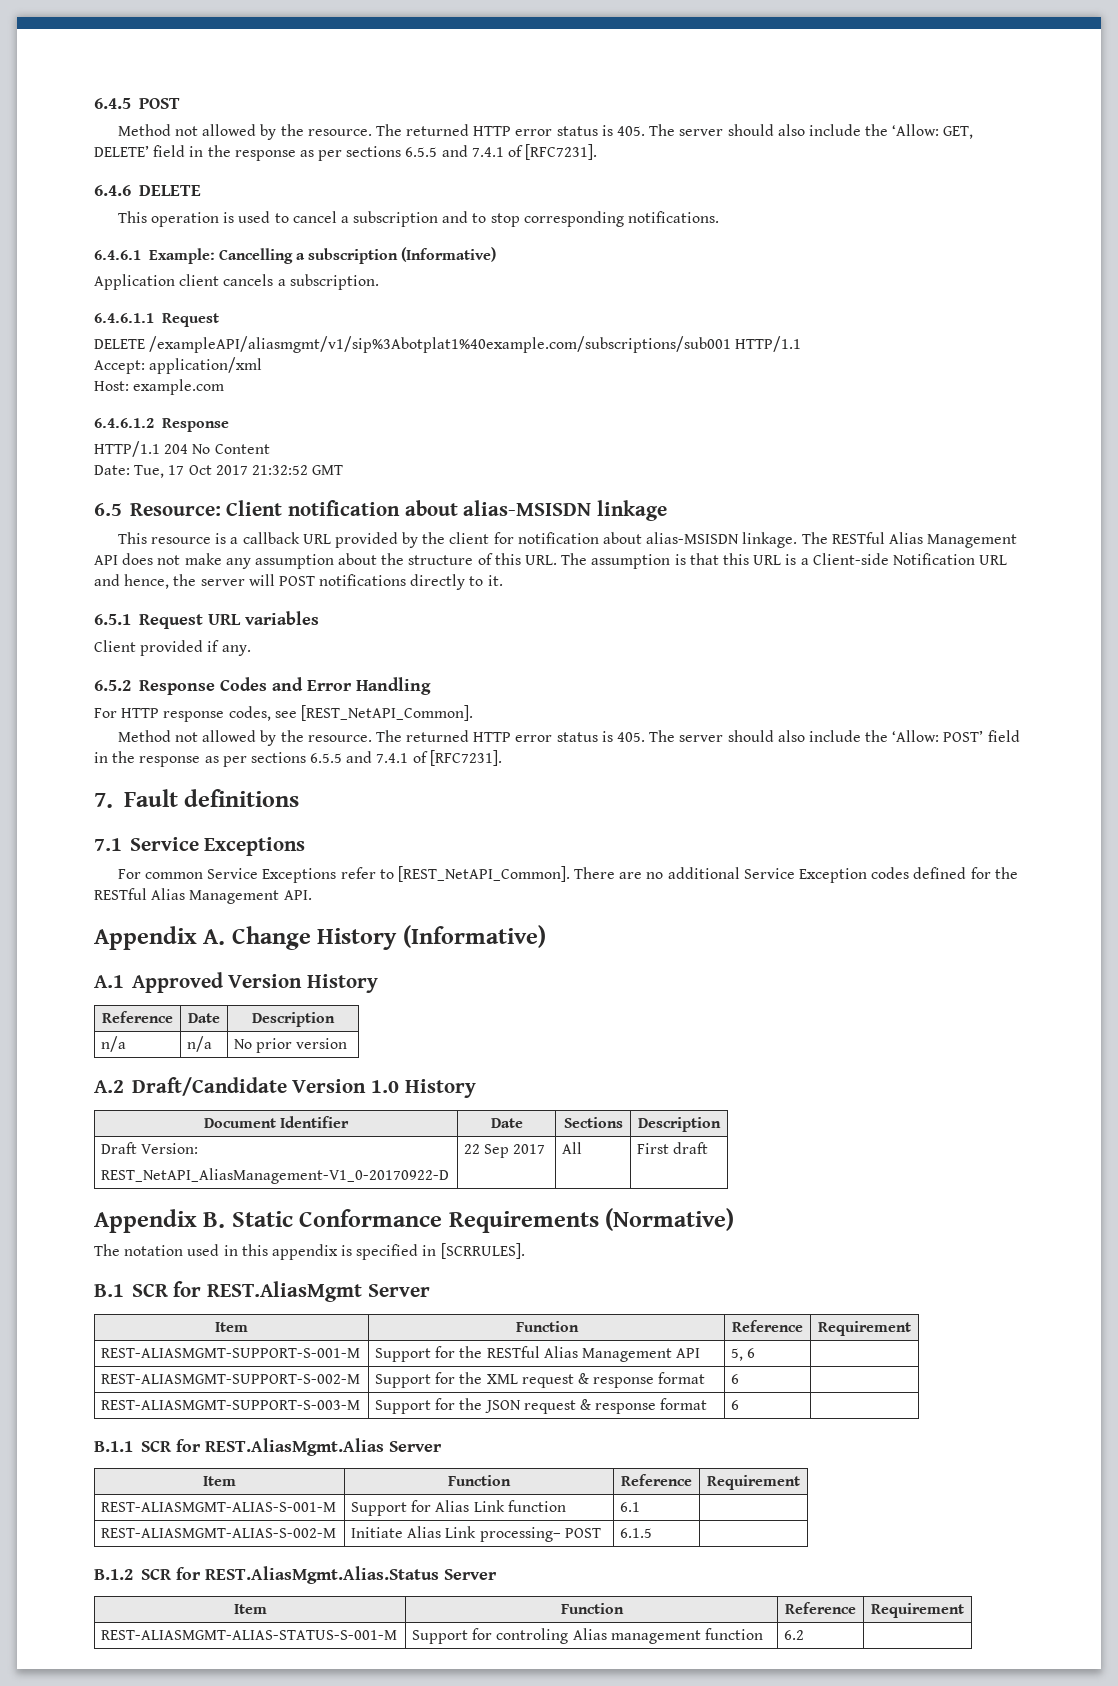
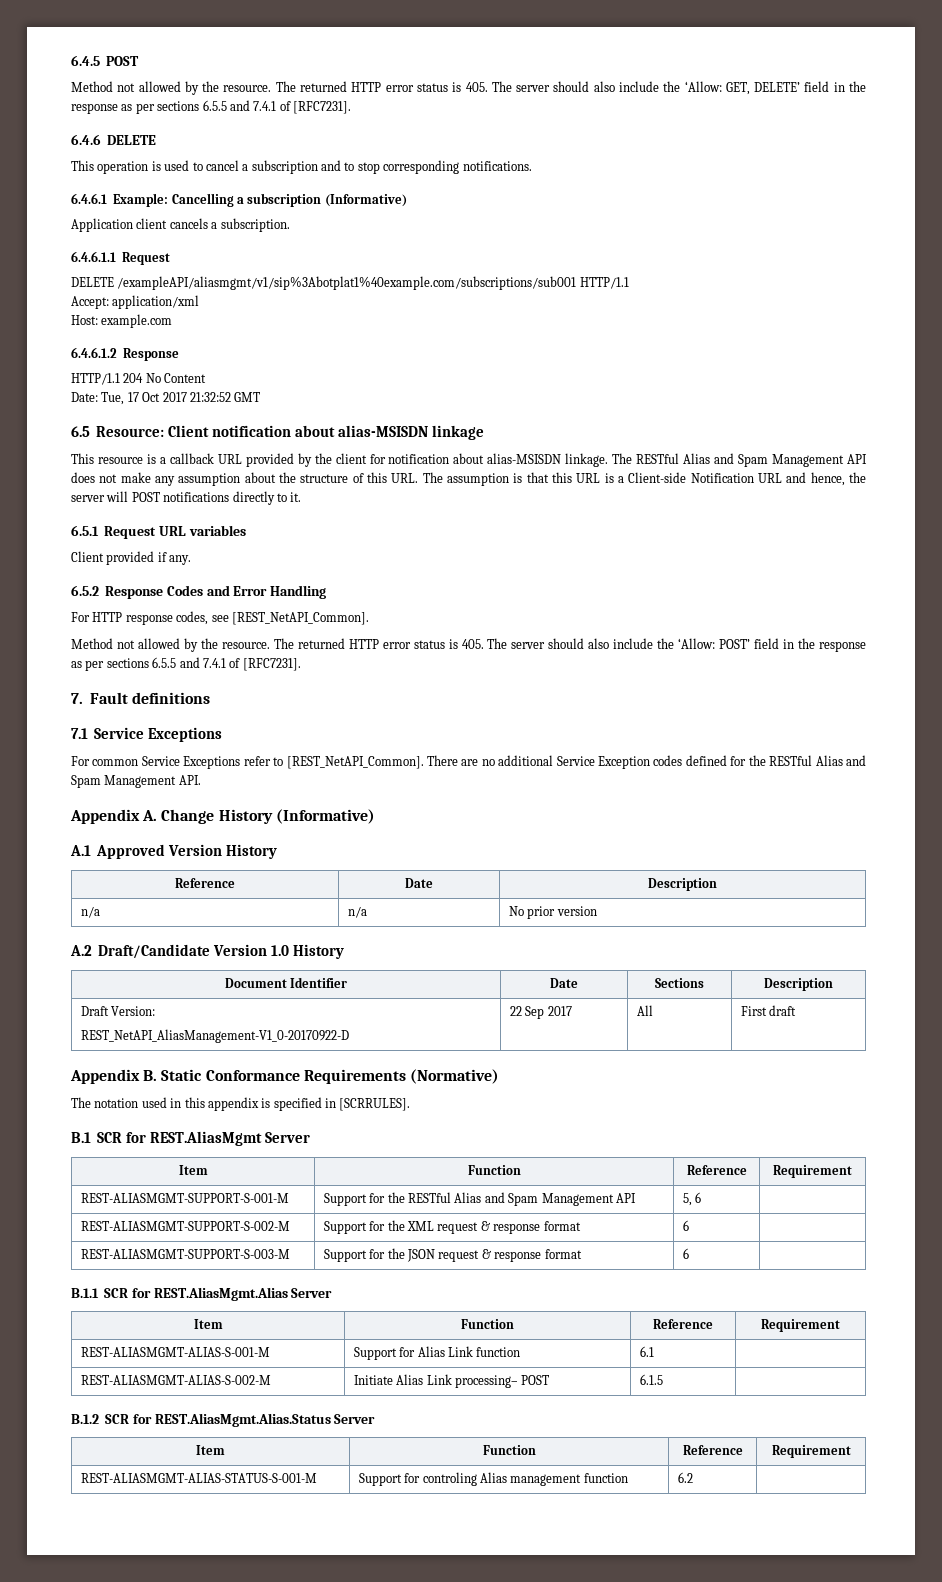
(923, 538) none -> [714,453,769,467] and Spam
(186, 894) none -> [846,755,867,766] [71,775,101,788] and Spam
(578, 1352) none -> [484,1192,539,1206] and Spam

